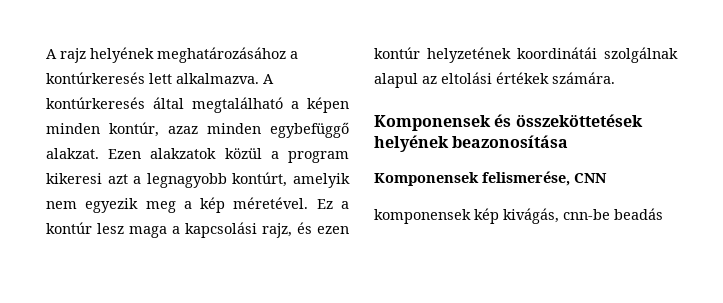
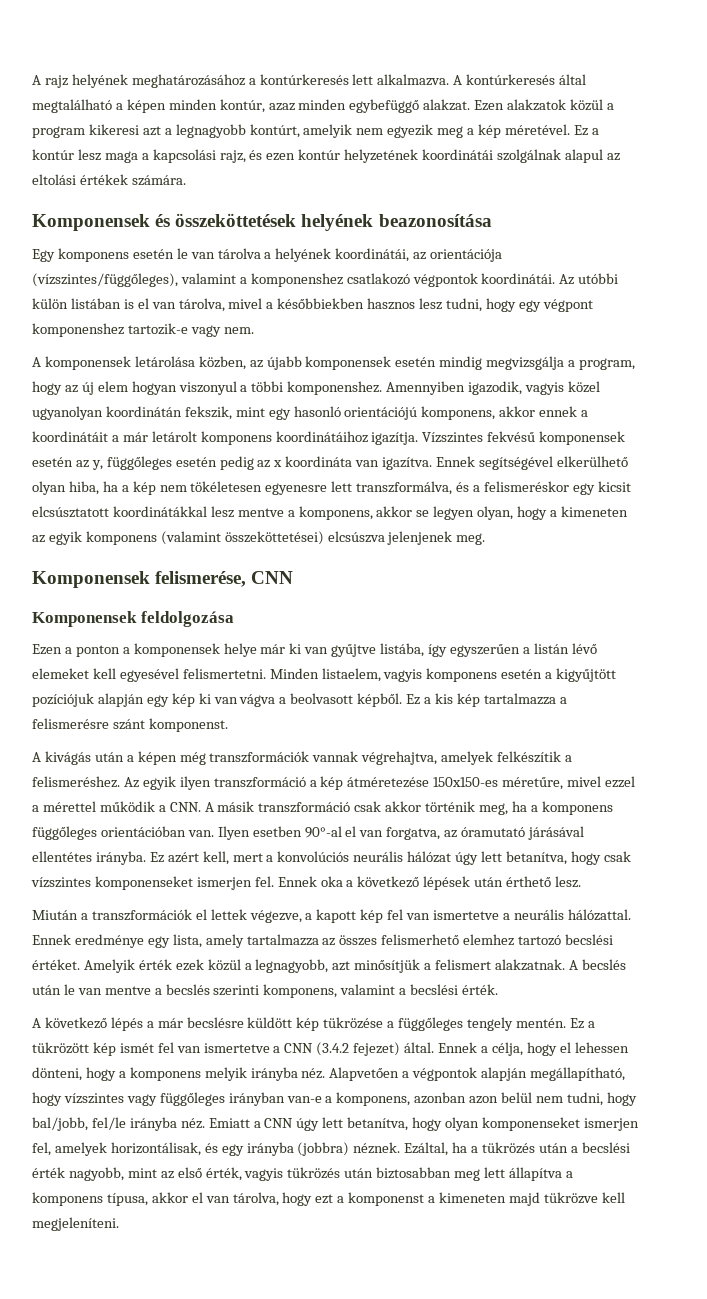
[374,171,607,186] [374,208,663,224] Komponensek felismerése, CNN // komponensek kép kivágás, cnn-be beadás -> [32,248,503,262] [32,273,619,287] [32,298,593,312] [32,323,254,337] [32,356,636,370] [32,381,600,395] [32,406,589,420] [32,431,626,445] [32,456,628,470] [32,481,631,495] [32,506,628,520] [32,531,486,545] [32,571,294,588] [32,611,234,627] [32,643,597,657] [32,668,617,682] [32,693,567,707] [32,718,228,732] [32,751,573,765] [32,776,636,790] [32,801,613,815] [32,826,585,840] [32,851,631,865] [31,876,582,890] [32,909,631,923] [32,934,614,948] [32,959,626,973] [32,984,499,998] [32,1017,595,1031] [32,1042,629,1056] [32,1067,626,1081] [32,1092,637,1106] [32,1117,639,1131] [32,1142,630,1156] [32,1167,573,1181] [32,1192,625,1206] [32,1217,119,1231] Egy komponens esetén le van tárolva a helyének koordinátái, az orientációja (vízszintes/függőleges), valamint a komponenshez csatlakozó végpontok koordinátái. Az utóbbi külön listában is el van tárolva, mivel a későbbiekben hasznos lesz tudni, hogy egy végpont komponenshez tartozik-e vagy nem. // A komponensek letárolása közben, az újabb komponensek esetén mindig megvizsgálja a program, hogy az új elem hogyan viszonyul a többi komponenshez. Amennyiben igazodik, vagyis közel ugyanolyan koordinátán fekszik, mint egy hasonló orientációjú komponens, akkor ennek a koordinátáit a már letárolt komponens koordinátáihoz igazítja. Vízszintes fekvésű komponensek esetén az y, függőleges esetén pedig az x koordináta van igazítva. Ennek segítségével elkerülhető olyan hiba, ha a kép nem tökéletesen egyenesre lett transzformálva, és a felismeréskor egy kicsit elcsúsztatott koordinátákkal lesz mentve a komponens, akkor se legyen olyan, hogy a kimeneten az egyik komponens (valamint összeköttetései) elcsúszva jelenjenek meg. // Komponensek felismerése, CNN // Komponensek feldolgozása // Ezen a ponton a komponensek helye már ki van gyűjtve listába, így egyszerűen a listán lévő elemeket kell egyesével felismertetni. Minden listaelem, vagyis komponens esetén a kigyűjtött pozíciójuk alapján egy kép ki van vágva a beolvasott képből. Ez a kis kép tartalmazza a felismerésre szánt komponenst. // A kivágás után a képen még transzformációk vannak végrehajtva, amelyek felkészítik a felismeréshez. Az egyik ilyen transzformáció a kép átméretezése 150x150-es méretűre, mivel ezzel a mérettel működik a CNN. A másik transzformáció csak akkor történik meg, ha a komponens függőleges orientációban van. Ilyen esetben 90°-al el van forgatva, az óramutató járásával ellentétes irányba. Ez azért kell, mert a konvolúciós neurális hálózat úgy lett betanítva, hogy csak vízszintes komponenseket ismerjen fel. Ennek oka a következő lépések után érthető lesz. // Miután a transzformációk el lettek végezve, a kapott kép fel van ismertetve a neurális hálózattal. Ennek eredménye egy lista, amely tartalmazza az összes felismerhető elemhez tartozó becslési értéket. Amelyik érték ezek közül a legnagyobb, azt minősítjük a felismert alakzatnak. A becslés után le van mentve a becslés szerinti komponens, valamint a becslési érték. // A következő lépés a már becslésre küldött kép tükrözése a függőleges tengely mentén. Ez a tükrözött kép ismét fel van ismertetve a CNN (3.4.2 fejezet) által. Ennek a célja, hogy el lehessen dönteni, hogy a komponens melyik irányba néz. Alapvetően a végpontok alapján megállapítható, hogy vízszintes vagy függőleges irányban van-e a komponens, azonban azon belül nem tudni, hogy bal/jobb, fel/le irányba néz. Emiatt a CNN úgy lett betanítva, hogy olyan komponenseket ismerjen fel, amelyek horizontálisak, és egy irányba (jobbra) néznek. Ezáltal, ha a tükrözés után a becslési érték nagyobb, mint az első érték, vagyis tükrözés után biztosabban meg lett állapítva a komponens típusa, akkor el van tárolva, hogy ezt a komponenst a kimeneten majd tükrözve kell megjeleníteni.

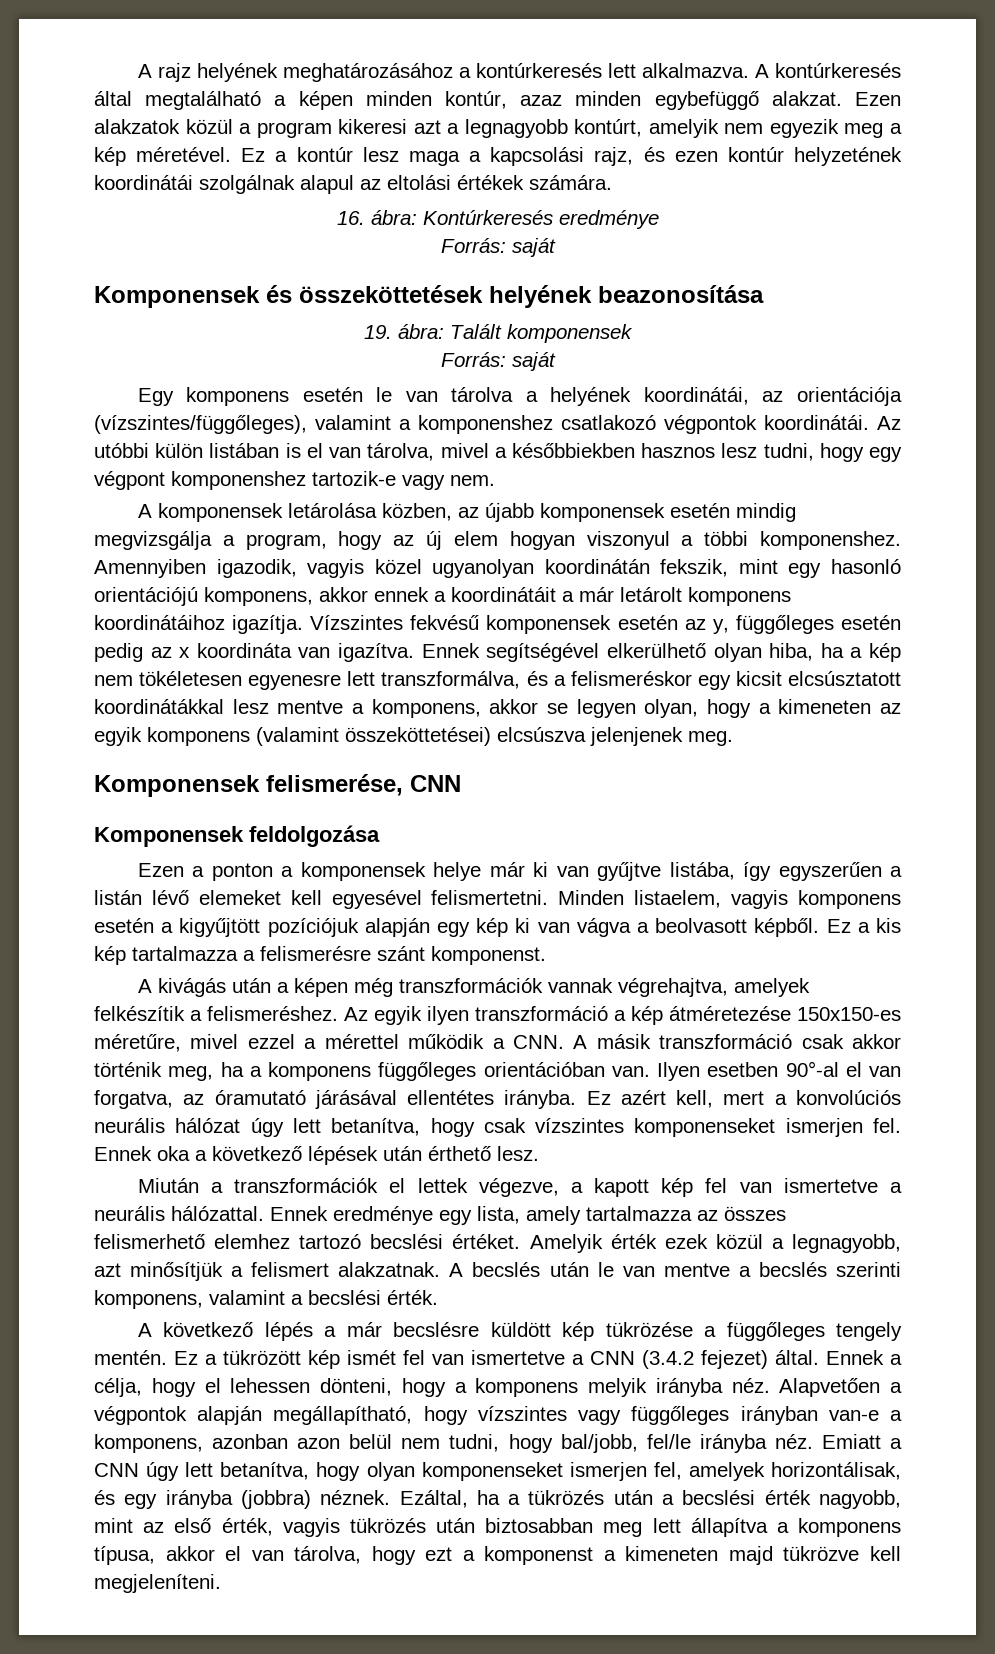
(186, 180) none -> [336,210,659,229] [440,238,556,257] // 16. ábra: Kontúrkeresés eredménye // Forrás: saját
(492, 220) none -> [364,324,633,343] [440,352,556,371] // 19. ábra: Talált komponensek // Forrás: saját

